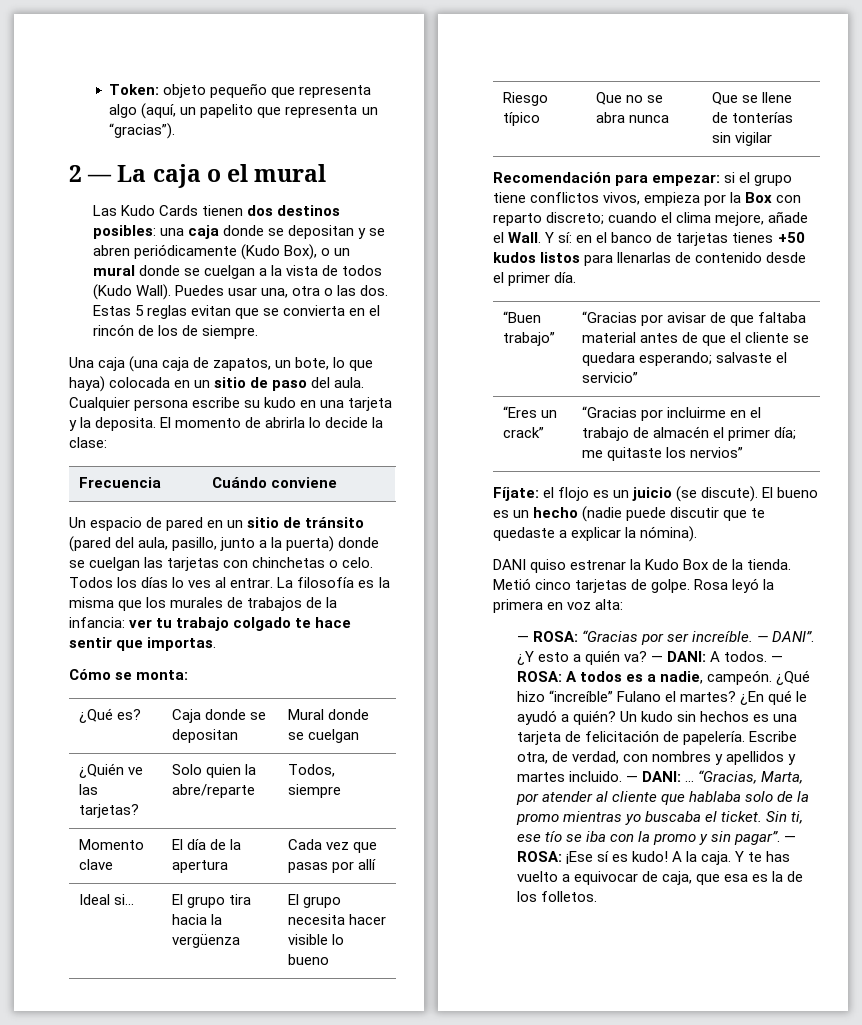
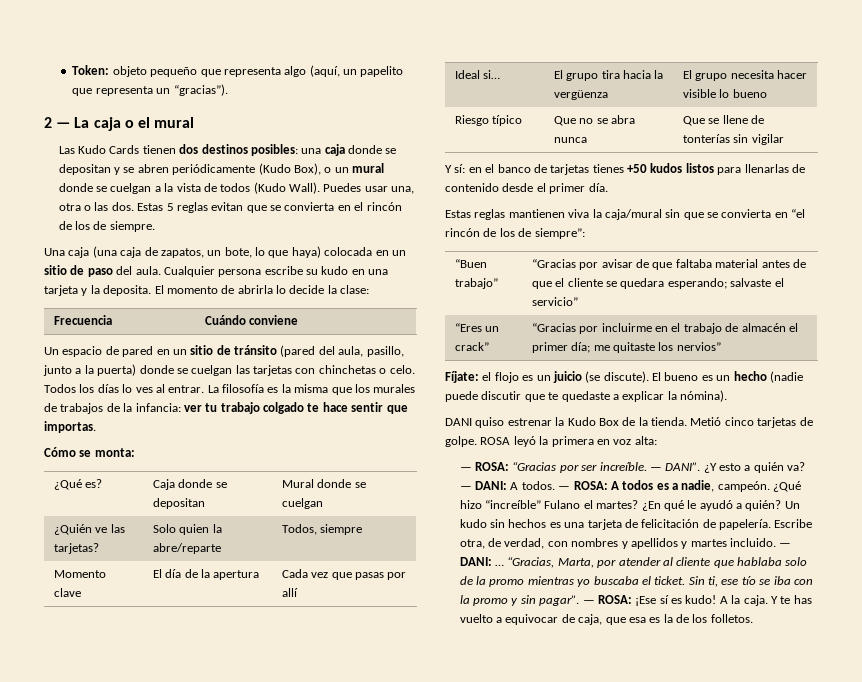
[493,172,793,186] [493,192,802,206] [493,211,809,226] [493,232,542,243] Recomendación para empezar: si el grupo tiene conflictos vivos, empieza por la Box con reparto discreto; cuando el clima mejore, añade el Wall. -> (784, 139) none
(577, 277) none -> [445,209,806,220] [445,228,585,239] // Estas reglas mantienen viva la caja/mural sin que se convierta en “el rincón de los de siempre”:
[694,579,729,590] Rosa -> [480,437,511,445] ROSA

